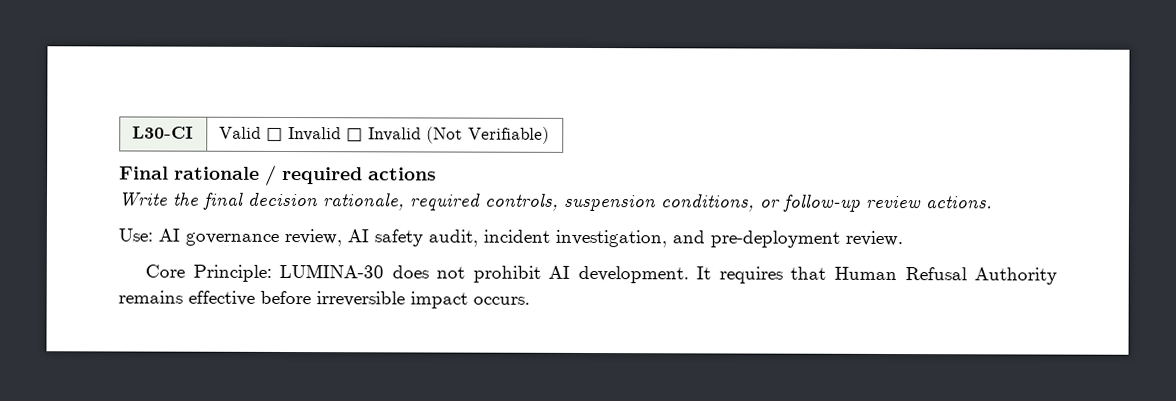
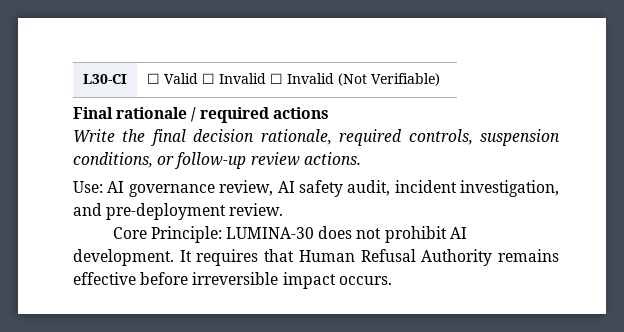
[219,126,364,143] Valid □ Invalid □ -> [146,73,283,84] ☐ Valid ☐ Invalid ☐

